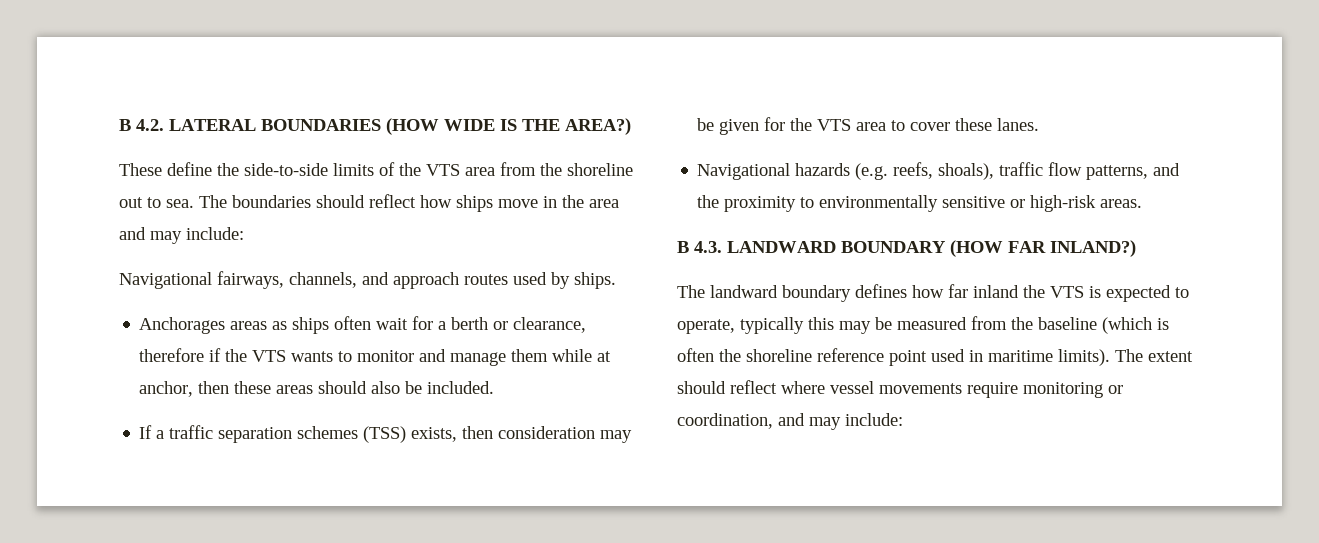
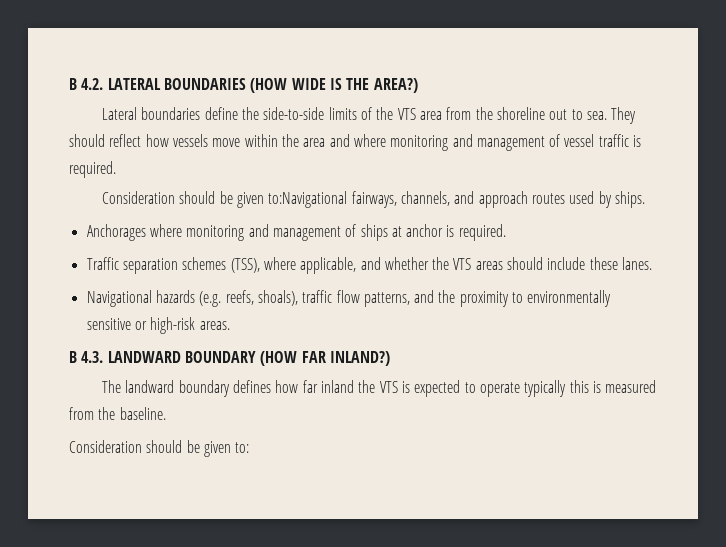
[119,163,162,176] These -> [102,107,201,120] Lateral boundaries
[199,195,311,208] The boundaries -> [611,107,637,124] They
[456,195,619,212] [119,227,244,244] [119,272,212,289] ships move in the area and may include: // Navigational -> [172,134,642,151] [69,161,116,178] [102,191,348,208] vessels move within the area and where monitoring and management of vessel traffic is required. // Consideration should be given to:Navigational
[230,316,587,334] [139,348,612,366] [139,381,495,397] [139,425,633,443] [697,117,951,135] areas as ships often wait for a berth or clearance, therefore if the VTS wants to monitor and manage them while at anchor, then these areas should also be included. // If a traffic separation schemes (TSS) exists, then consideration may be given for the VTS area to cover -> [149,224,506,241] [86,257,586,274] where monitoring and management of ships at anchor is required. // Traffic separation schemes (TSS), where applicable, and whether the VTS areas should include
[677,319,735,334] operate, -> [479,382,520,397] operate
[839,317,892,334] may be -> [592,381,601,393] is
[1038,317,1169,334] [677,348,1193,366] [677,380,1123,398] [677,413,903,430] baseline (which is often the shoreline reference point used in maritime limits). The extent should reflect where vessel movements require monitoring or coordination, and may include: -> [119,407,166,420] [69,440,250,457] baseline. // Consideration should be given to:

